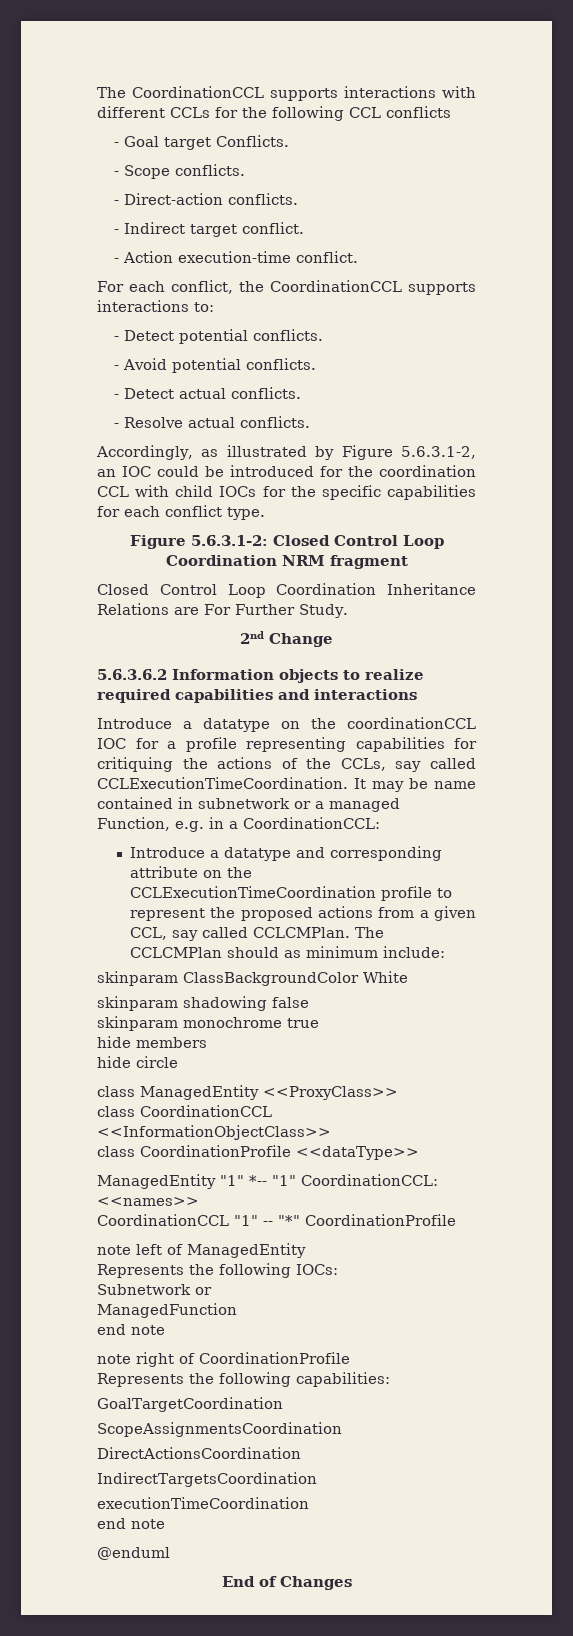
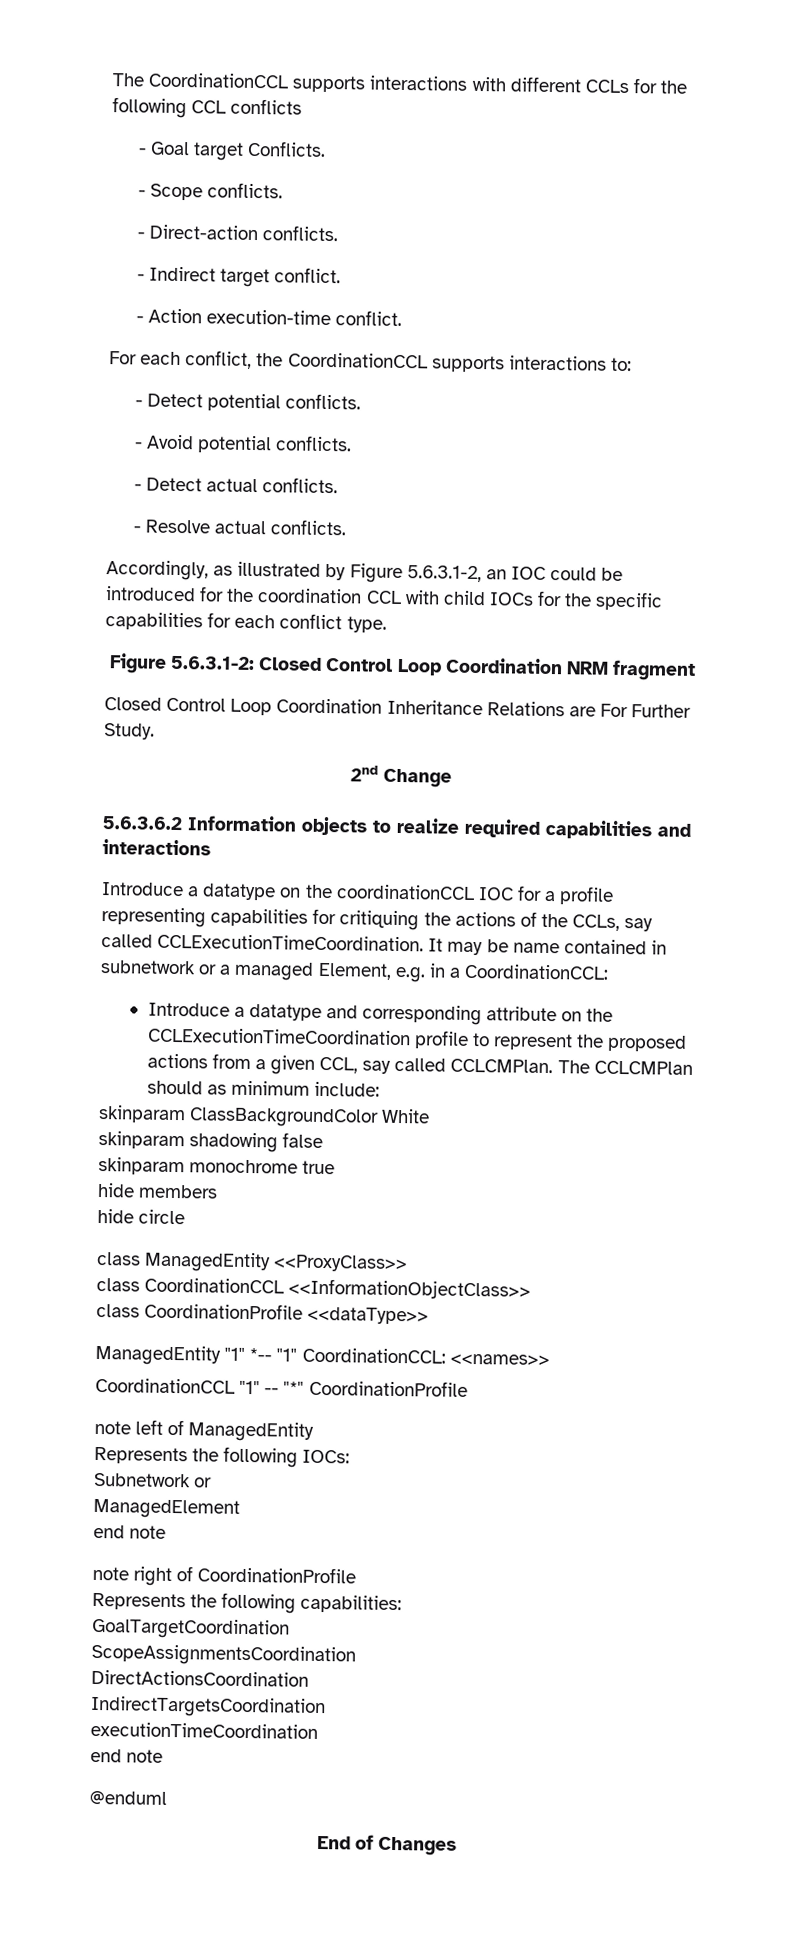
[97,817,170,831] Function, -> [317,962,392,980] Element,
[97,1303,237,1318] ManagedFunction -> [93,1498,240,1519] ManagedElement

